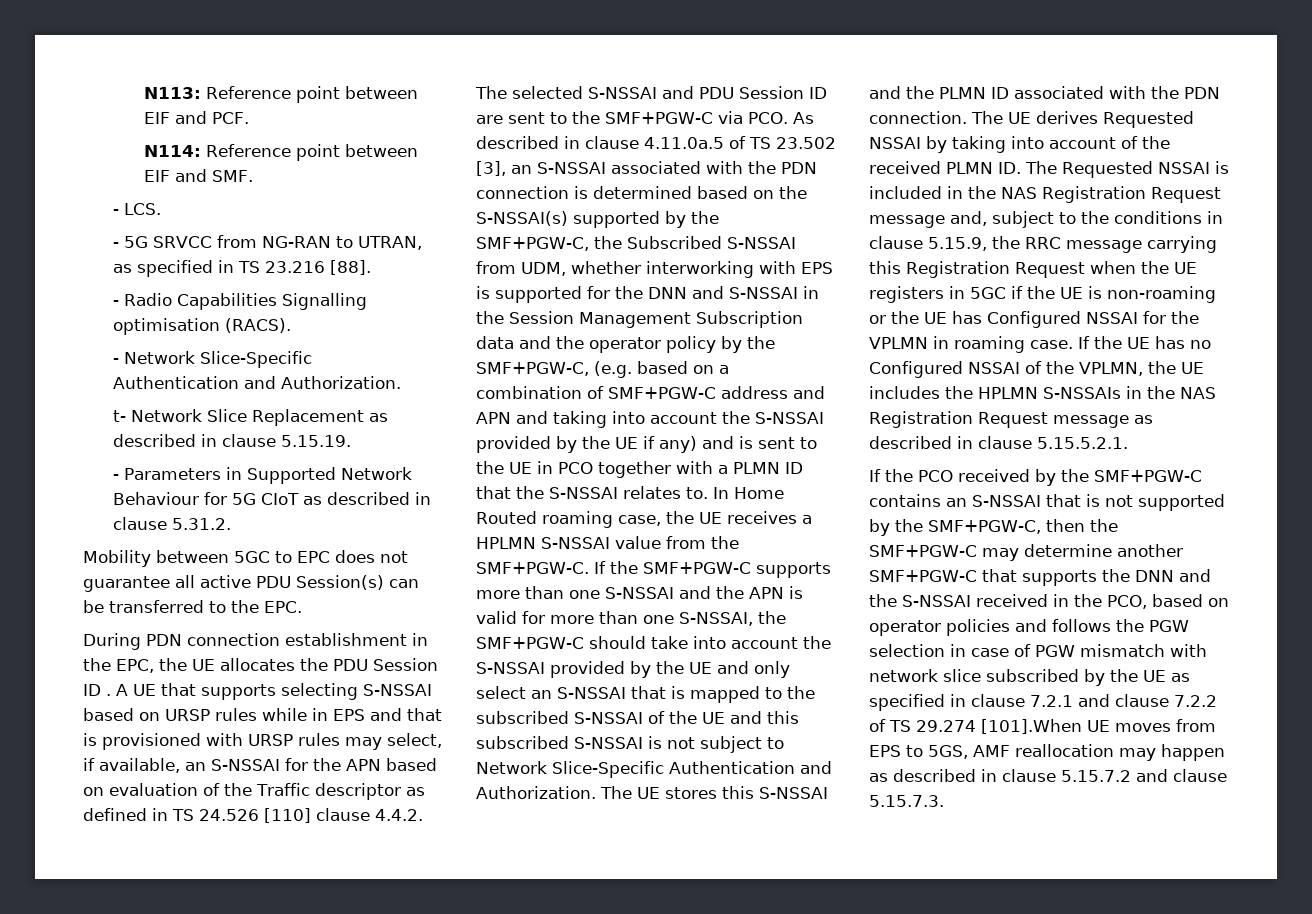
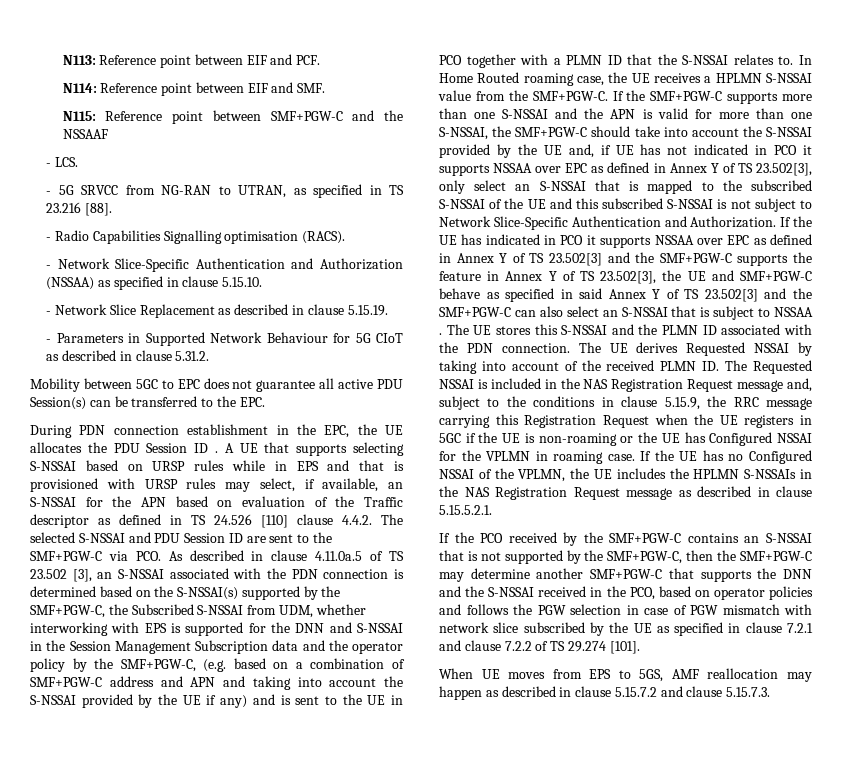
(253, 176) none -> [62,110,404,124] [62,129,108,139] // N115: Reference point between SMF+PGW-C and the NSSAAF
[281,376,402,389] [113,410,127,422] Authorization. // t- -> [320,258,403,270] [46,276,263,290] [46,311,52,315] Authorization (NSSAA) as specified in clause 5.15.10. // -
[717,661,749,674] and -> [568,144,812,158] [439,162,812,176] and, if UE has not indicated in PCO it supports NSSAA over EPC as defined in Annex Y of TS 23.502[3],
(596, 792) none -> [780,216,812,227] [439,234,812,248] [439,252,812,266] [439,270,812,284] [439,288,812,302] [439,306,813,320] [439,333,442,335] If the UE has indicated in PCO it supports NSSAA over EPC as defined in Annex Y of TS 23.502[3] and the SMF+PGW-C supports the feature in Annex Y of TS 23.502[3], the UE and SMF+PGW-C behave as specified in said Annex Y of TS 23.502[3] and the SMF+PGW-C can also select an S-NSSAI that is subject to NSSAA .
[981,719,1082,734] [101].When -> [609,641,640,654] [439,668,473,679] [101]. // When

